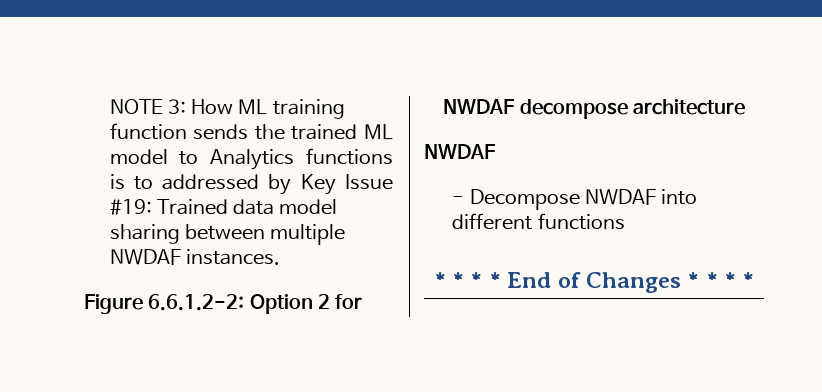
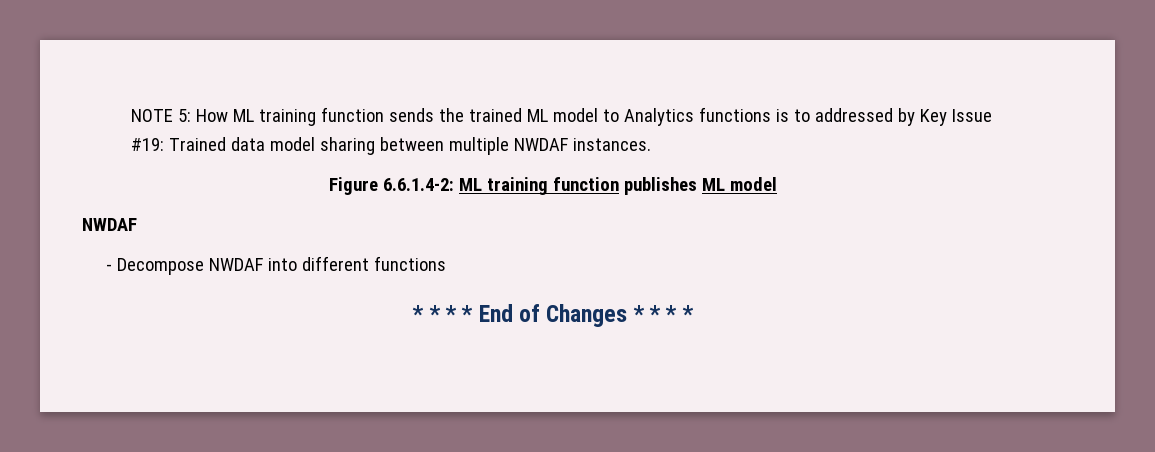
[167,99,186,114] 3: -> [177,109,191,122] 5:
[148,294,363,314] [443,99,745,119] 6.6.1.2-2: Option 2 for NWDAF decompose architecture -> [383,177,777,195] 6.6.1.4-2: ML training function publishes ML model

